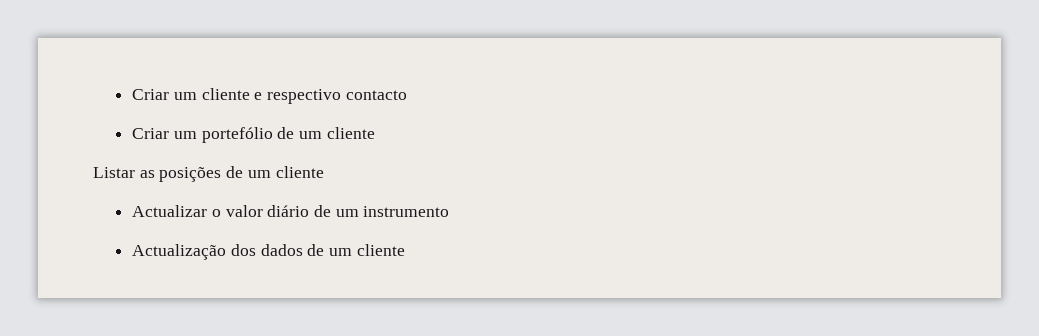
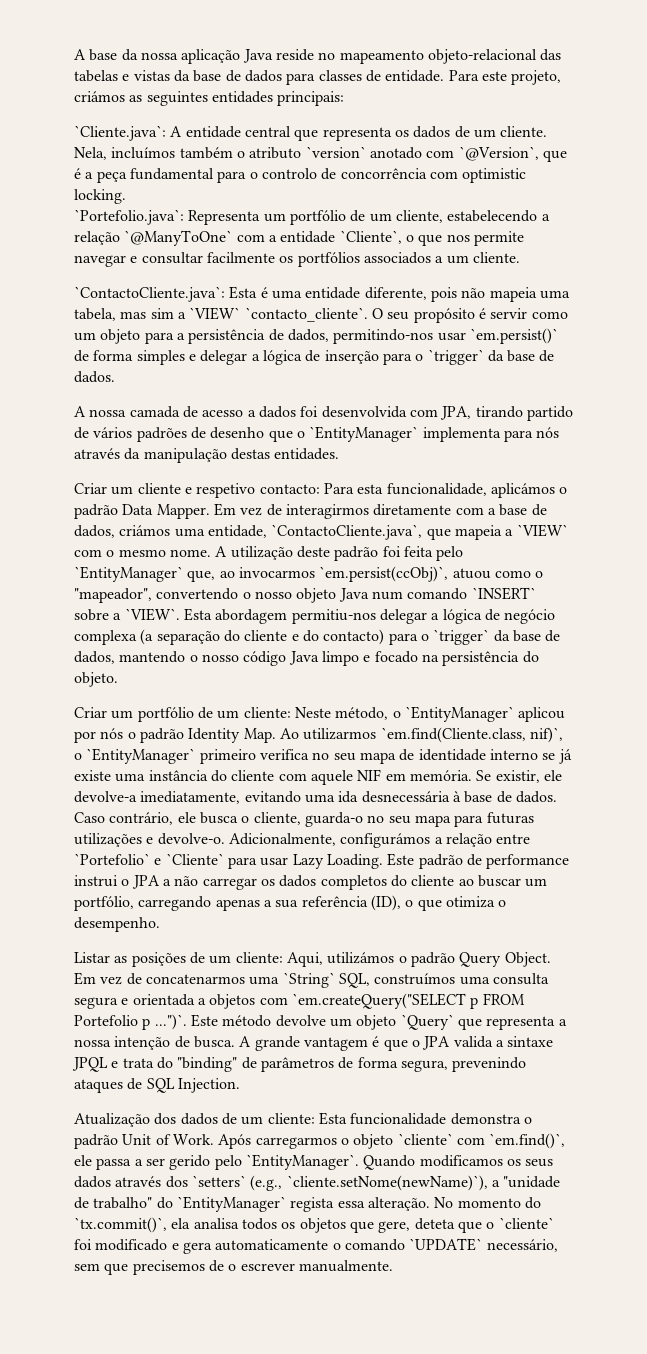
[132,88,407,104] [132,127,375,143] Criar um cliente e respectivo contacto // Criar um portefólio de um cliente -> [74,49,562,64] [74,70,562,85] [74,91,345,106] [74,125,548,141] [74,146,567,162] [74,168,527,183] [74,189,126,204] [74,209,550,225] [74,230,524,246] [74,252,520,267] [74,286,570,302] [74,307,568,323] [74,328,558,344] [74,349,555,365] [74,371,115,383] [74,406,573,421] [74,426,560,442] [74,448,340,463] [74,483,568,498] [74,503,547,519] [74,524,568,540] [74,546,464,561] [74,566,544,582] [74,587,536,603] [74,608,556,624] [74,629,561,645] [74,651,539,666] [74,672,118,687] [74,706,566,722] [74,727,563,743] [74,748,572,764] [74,769,562,785] [74,791,557,804] [74,812,534,827] [74,833,531,848] [74,853,570,869] [74,875,548,890] [74,895,507,911] [74,917,160,932] A base da nossa aplicação Java reside no mapeamento objeto-relacional das tabelas e vistas da base de dados para classes de entidade. Para este projeto, criámos as seguintes entidades principais: // `Cliente.java`: A entidade central que representa os dados de um cliente. Nela, incluímos também o atributo `version` anotado com `@Version`, que é a peça fundamental para o controlo de concorrência com optimistic locking. // `Portefolio.java`: Representa um portfólio de um cliente, estabelecendo a relação `@ManyToOne` com a entidade `Cliente`, o que nos permite navegar e consultar facilmente os portfólios associados a um cliente. // `ContactoCliente.java`: Esta é uma entidade diferente, pois não mapeia uma tabela, mas sim a `VIEW` `contacto_cliente`. O seu propósito é servir como um objeto para a persistência de dados, permitindo-nos usar `em.persist()` de forma simples e delegar a lógica de inserção para o `trigger` da base de dados. // A nossa camada de acesso a dados foi desenvolvida com JPA, tirando partido de vários padrões de desenho que o `EntityManager` implementa para nós através da manipulação destas entidades. // Criar um cliente e respetivo contacto: Para esta funcionalidade, aplicámos o padrão Data Mapper. Em vez de interagirmos diretamente com a base de dados, criámos uma entidade, `ContactoCliente.java`, que mapeia a `VIEW` com o mesmo nome. A utilização deste padrão foi feita pelo `EntityManager` que, ao invocarmos `em.persist(ccObj)`, atuou como o "mapeador", convertendo o nosso objeto Java num comando `INSERT` sobre a `VIEW`. Esta abordagem permitiu-nos delegar a lógica de negócio complexa (a separação do cliente e do contacto) para o `trigger` da base de dados, mantendo o nosso código Java limpo e focado na persistência do objeto. // Criar um portfólio de um cliente: Neste método, o `EntityManager` aplicou por nós o padrão Identity Map. Ao utilizarmos `em.find(Cliente.class, nif)`, o `EntityManager` primeiro verifica no seu mapa de identidade interno se já existe uma instância do cliente com aquele NIF em memória. Se existir, ele devolve-a imediatamente, evitando uma ida desnecessária à base de dados. Caso contrário, ele busca o cliente, guarda-o no seu mapa para futuras utilizações e devolve-o. Adicionalmente, configurámos a relação entre `Portefolio` e `Cliente` para usar Lazy Loading. Este padrão de performance instrui o JPA a não carregar os dados completos do cliente ao buscar um portfólio, carregando apenas a sua referência (ID), o que otimiza o desempenho.
[275,166,324,178] [132,205,450,217] [132,244,405,260] cliente // Actualizar o valor diário de um instrumento // Actualização dos dados de um cliente -> [235,952,551,967] [74,972,549,988] [74,993,525,1009] [74,1014,567,1030] [74,1036,554,1051] [72,1057,527,1072] [74,1078,240,1093] [74,1112,532,1127] [74,1133,566,1149] [74,1154,554,1170] [74,1175,561,1191] [74,1196,541,1212] [74,1217,554,1233] [74,1238,558,1254] [74,1260,393,1275] cliente: Aqui, utilizámos o padrão Query Object. Em vez de concatenarmos uma `String` SQL, construímos uma consulta segura e orientada a objetos com `em.createQuery("SELECT p FROM Portefolio p ...")`. Este método devolve um objeto `Query` que representa a nossa intenção de busca. A grande vantagem é que o JPA valida a sintaxe JPQL e trata do "binding" de parâmetros de forma segura, prevenindo ataques de SQL Injection. // Atualização dos dados de um cliente: Esta funcionalidade demonstra o padrão Unit of Work. Após carregarmos o objeto `cliente` com `em.find()`, ele passa a ser gerido pelo `EntityManager`. Quando modificamos os seus dados através dos `setters` (e.g., `cliente.setNome(newName)`), a "unidade de trabalho" do `EntityManager` regista essa alteração. No momento do `tx.commit()`, ela analisa todos os objetos que gere, deteta que o `cliente` foi modificado e gera automaticamente o comando `UPDATE` necessário, sem que precisemos de o escrever manualmente.

